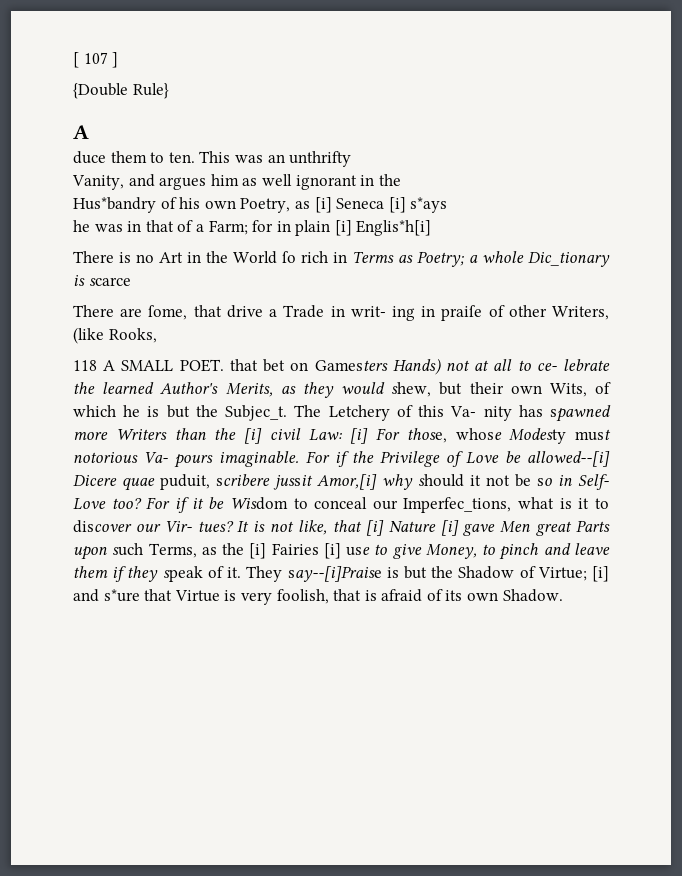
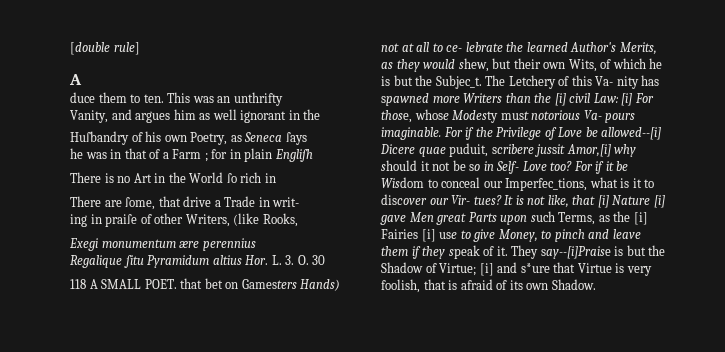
[73,52,119,68] [73,83,169,99] [ 107 ] // {Double Rule} -> [70,42,140,55] [double rule]
[73,197,156,213] Hus*bandry -> [70,131,129,145] Huſbandry
[314,197,448,213] [i] Seneca [i] s*ays -> [244,132,307,145] Seneca ſays
[208,220,248,235] Farm; -> [172,149,208,162] Farm ;
[334,220,432,236] [i] Englis*h[i] -> [274,149,313,162] Engliſh
[352,251,610,267] [73,275,131,286] Terms as Poetry; a whole Dic_tionary is scarce -> (276, 178) none
(386, 311) none -> (300, 202) //
(157, 335) none -> [69,238,256,251] [70,255,326,268] // Exegi monumentum ære perennius // Regalique ſitu Pyramidum altius Hor. L. 3. O. 30

